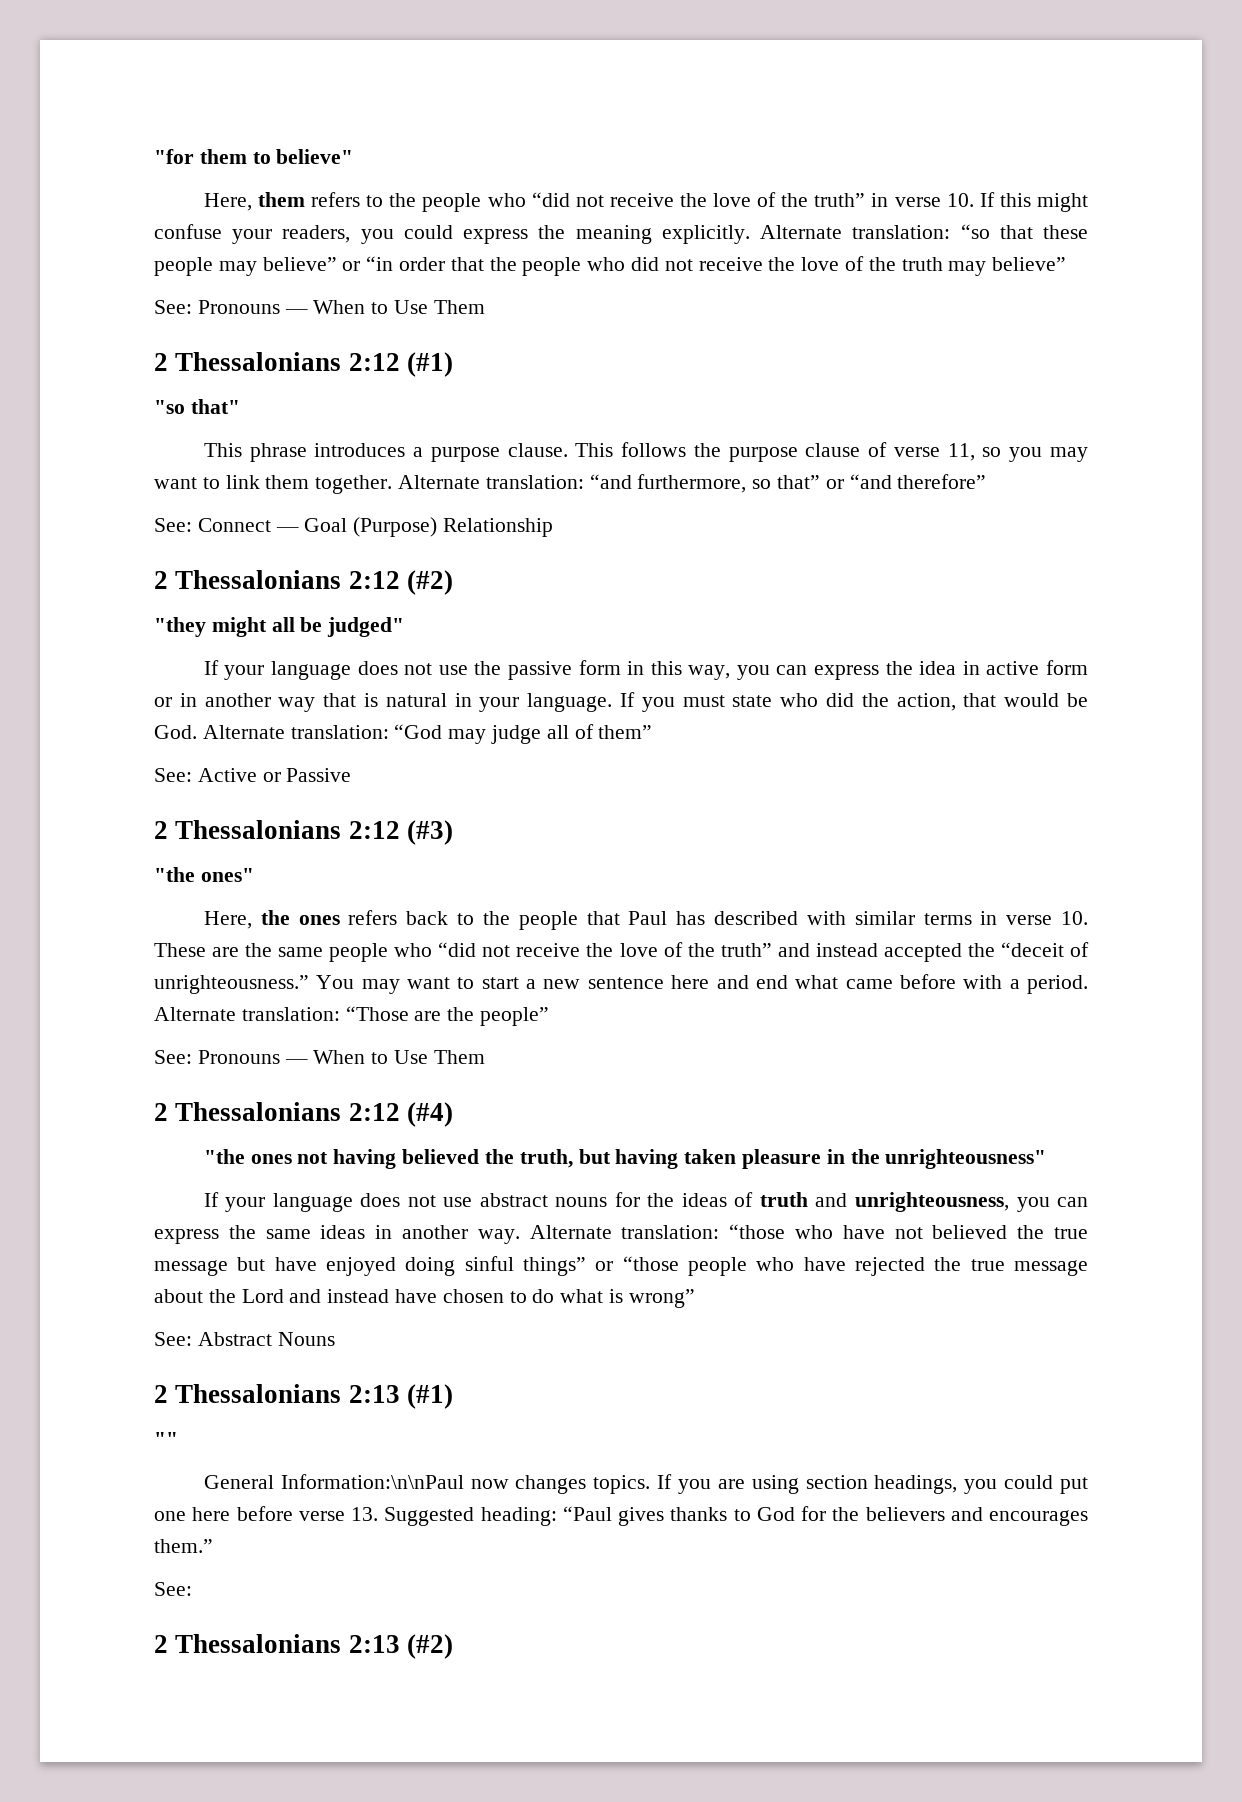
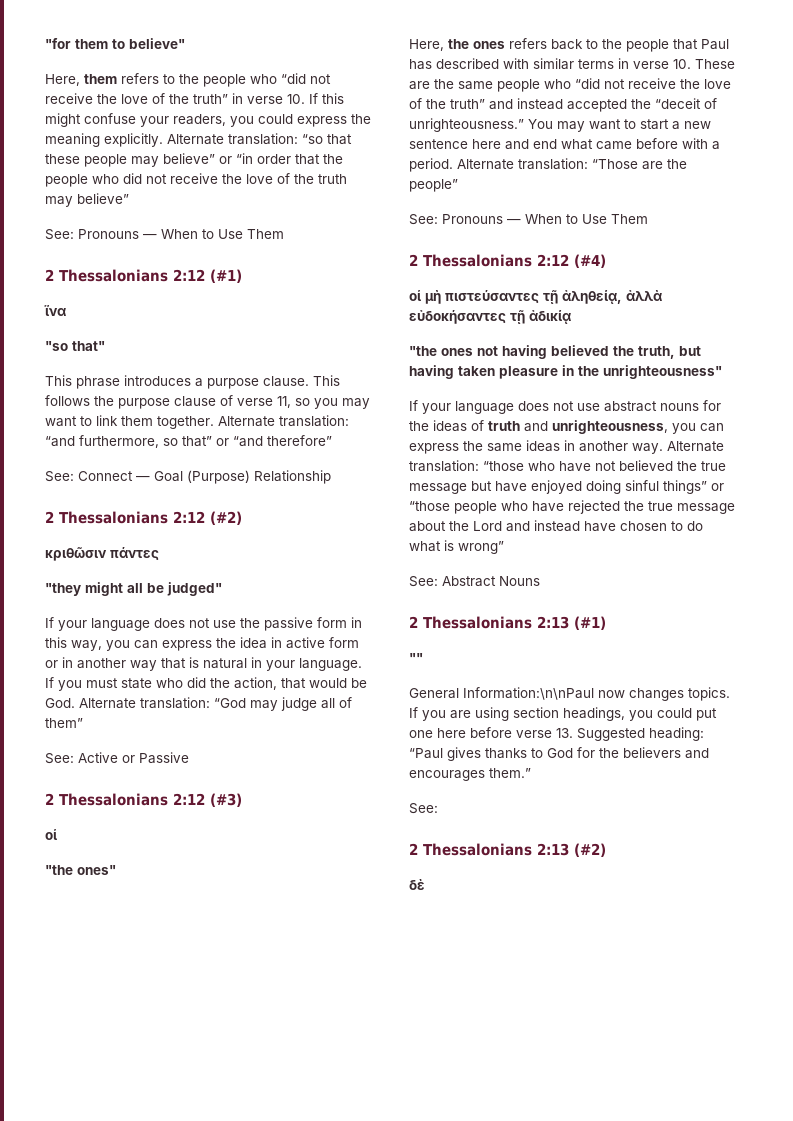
(453, 364) none -> [44,305,66,316] // ἵνα
(453, 582) none -> [45,547,159,561] // κριθῶσιν πάντες
(453, 832) none -> [45,829,58,840] // οἱ
(453, 1114) none -> [409,290,662,304] [409,310,571,324] // οἱ μὴ πιστεύσαντες τῇ ἀληθείᾳ, ἀλλὰ εὐδοκήσαντες τῇ ἀδικίᾳ
(453, 1646) none -> [409,879,425,890] // δὲ

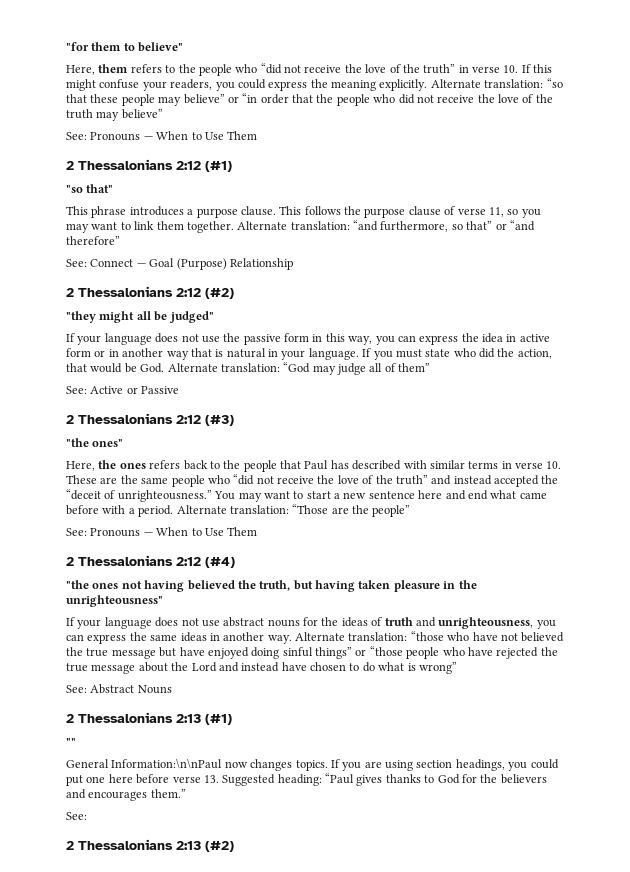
[44,305,66,316] // ἵνα -> (232, 166) none
[45,547,159,561] // κριθῶσιν πάντες -> (234, 293) none
[45,829,58,840] // οἱ -> (234, 420) none
[409,290,662,304] [409,310,571,324] // οἱ μὴ πιστεύσαντες τῇ ἀληθείᾳ, ἀλλὰ εὐδοκήσαντες τῇ ἀδικίᾳ -> (235, 562) none
[409,879,425,890] // δὲ -> (234, 846) none

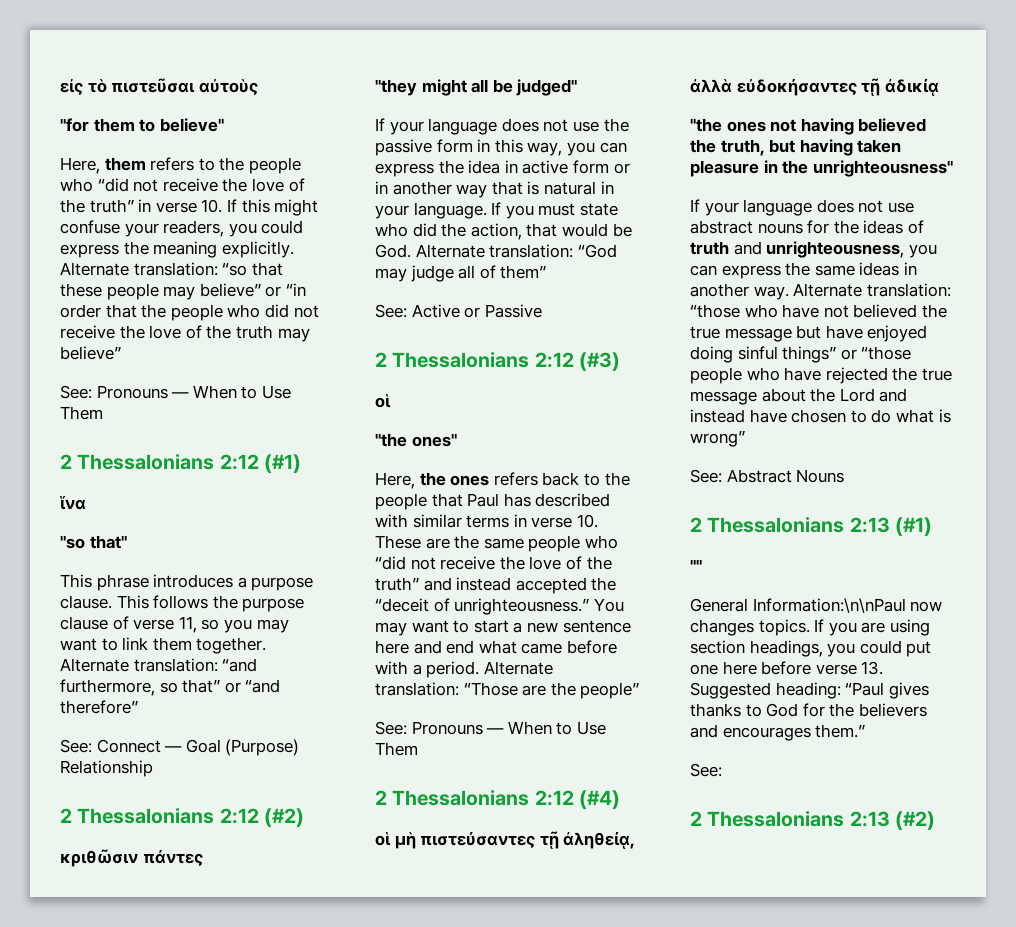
(66, 46) none -> [60,78,258,96] εἰς τὸ πιστεῦσαι αὐτοὺς //
(232, 166) none -> [60,495,86,510] // ἵνα
(234, 293) none -> [60,849,203,867] // κριθῶσιν πάντες
(234, 420) none -> [375,393,391,408] // οἱ
(235, 562) none -> [375,831,636,849] [690,78,939,96] // οἱ μὴ πιστεύσαντες τῇ ἀληθείᾳ, ἀλλὰ εὐδοκήσαντες τῇ ἀδικίᾳ

